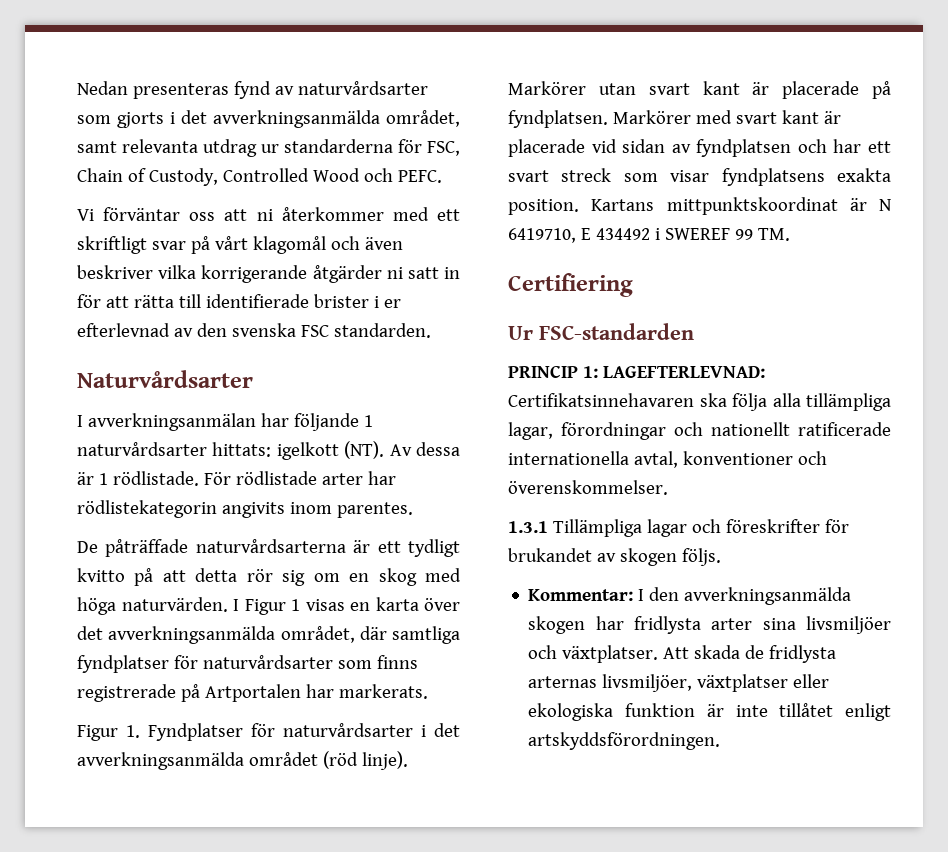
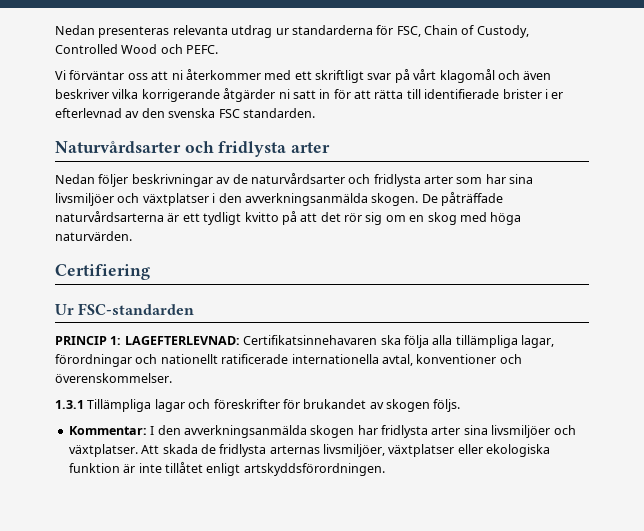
[233,81,428,99] [77,110,460,128] [77,141,117,153] fynd av naturvårdsarter som gjorts i det avverkningsanmälda området, samt -> (170, 32) none
[77,413,373,431] [77,441,460,460] [77,471,396,486] [77,500,413,518] // I avverkningsanmälan har följande 1 naturvårdsarter hittats: igelkott (NT). Av dessa är 1 rödlistade. För rödlistade arter har rödlistekategorin angivits inom parentes. // -> [184,141,331,157] [55,173,534,187] [55,193,419,206] och fridlysta arter // Nedan följer beskrivningar av de naturvårdsarter och fridlysta arter som har sina livsmiljöer och växtplatser i den avverkningsanmälda skogen.
[195,568,238,582] detta -> [320,212,341,222] det
[233,597,460,615] [77,626,460,644] [77,655,418,673] [77,684,428,702] [77,723,460,741] [77,751,408,770] [508,81,891,99] [508,110,841,128] [508,139,891,157] [508,168,891,186] [508,197,891,215] [508,228,790,243] I Figur 1 visas en karta över det avverkningsanmälda området, där samtliga fyndplatser för naturvårdsarter som finns registrerade på Artportalen har markerats. // Figur 1. Fyndplatser för naturvårdsarter i det avverkningsanmälda området (röd linje). Markörer utan svart kant är placerade på fyndplatsen. Markörer med svart kant är placerade vid sidan av fyndplatsen och har ett svart streck som visar fyndplatsens exakta position. Kartans mittpunktskoordinat är N 6419710, E 434492 i SWEREF 99 TM. -> (132, 236) none

